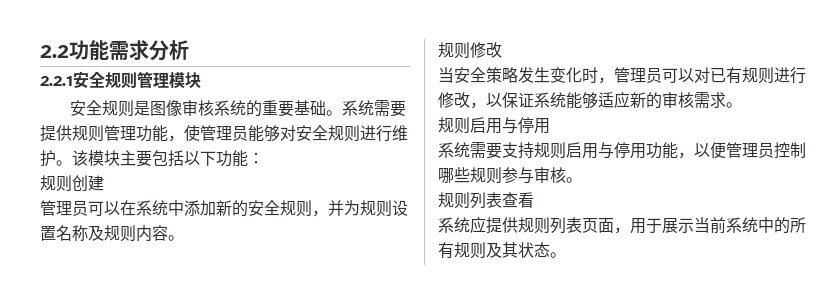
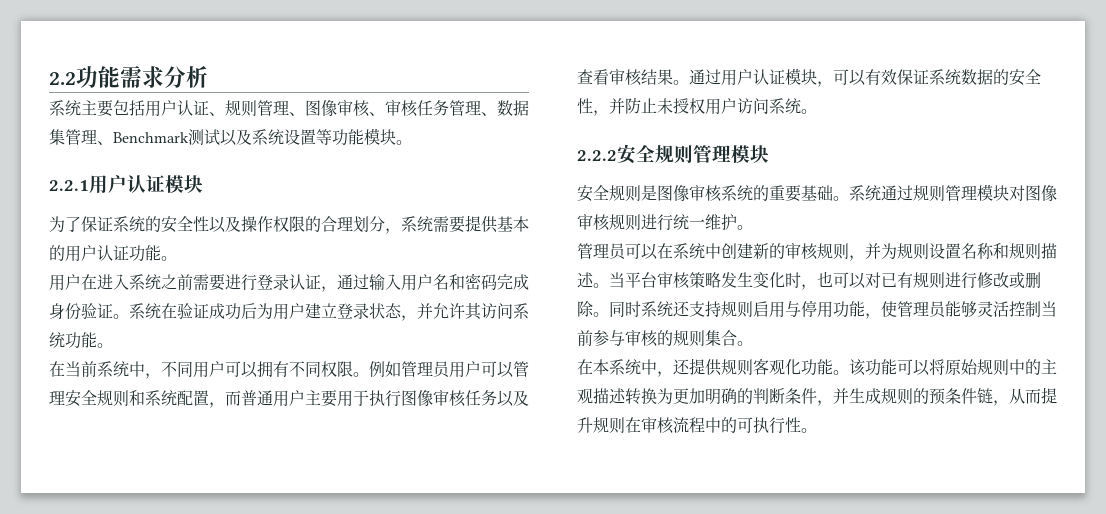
[40,76,73,86] 2.2.1 -> [49,99,529,117] [49,128,412,146] [49,175,203,194] [49,215,529,234] [49,245,177,262] [49,273,529,292] [49,303,529,321] [49,332,113,349] [49,361,529,379] [49,389,529,408] [577,68,1041,87] [577,97,817,116] [577,150,617,161] 系统主要包括用户认证、规则管理、图像审核、审核任务管理、数据集管理、Benchmark测试以及系统设置等功能模块。 // 2.2.1用户认证模块 // 为了保证系统的安全性以及操作权限的合理划分，系统需要提供基本的用户认证功能。 // 用户在进入系统之前需要进行登录认证，通过输入用户名和密码完成身份验证。系统在验证成功后为用户建立登录状态，并允许其访问系统功能。 // 在当前系统中，不同用户可以拥有不同权限。例如管理员用户可以管理安全规则和系统配置，而普通用户主要用于执行图像审核任务以及查看审核结果。通过用户认证模块，可以有效保证系统数据的安全性，并防止未授权用户访问系统。 // 2.2.2
[374,100,407,117] [40,125,392,142] 需要提供规则管理功能，使管理员能够对安全规则进行 -> [881,184,1057,202] [577,213,705,231] 通过规则管理模块对图像审核规则进行统一
[72,150,264,167] [40,175,104,192] 该模块主要包括以下功能： // 规则创建 -> (753, 227) none
[184,200,280,217] 添加新的安全 -> [721,242,818,260] 创建新的审核
[88,225,184,242] [438,42,502,59] [438,67,486,83] 及规则内容。 // 规则修改 // 当安全 -> [993,243,1057,260] [577,271,690,289] 和规则描述。当平台审核
[614,67,662,83] 管理员 -> [817,271,833,287] 也
[470,91,742,109] [438,117,550,134] [438,142,502,159] ，以保证系统能够适应新的审核需求。 // 规则启用与停用 // 系统需要 -> [1009,272,1041,289] [577,301,690,317] 或删除。同时系统还
[694,142,806,159] [438,167,582,184] [438,192,534,209] [438,216,806,234] [438,242,550,259] 以便管理员控制哪些规则参与审核。 // 规则列表查看 // 系统应提供规则列表页面，用于展示当前系统中的所有规则及其状态 -> [881,301,1057,318] [577,329,753,347] [577,358,1057,377] [577,387,1057,406] [577,416,801,434] 使管理员能够灵活控制当前参与审核的规则集合。 // 在本系统中，还提供规则客观化功能。该功能可以将原始规则中的主观描述转换为更加明确的判断条件，并生成规则的预条件链，从而提升规则在审核流程中的可执行性

